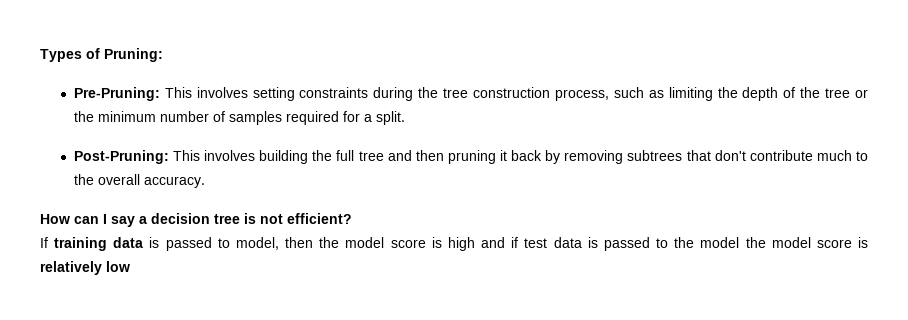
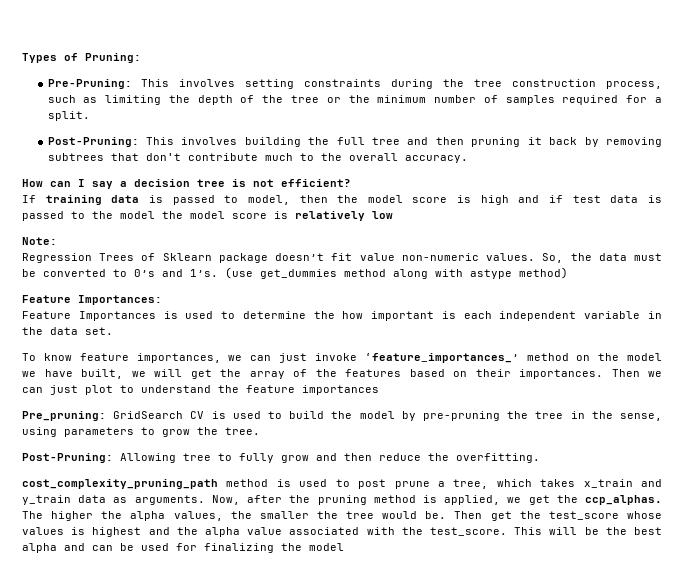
(130, 266) none -> [22,237,57,245] [22,253,663,263] [22,267,568,279] [22,295,162,305] [22,311,662,321] [22,327,113,335] [22,353,663,363] [22,369,662,379] [22,385,379,395] [22,411,662,421] [22,427,260,437] [22,453,540,463] [22,479,662,489] [22,495,662,505] [22,511,662,521] [22,527,663,537] [22,543,344,553] // Note: // Regression Trees of Sklearn package doesn’t fit value non-numeric values. So, the data must be converted to 0’s and 1’s. (use get_dummies method along with astype method) // Feature Importances: // Feature Importances is used to determine the how important is each independent variable in the data set. // To know feature importances, we can just invoke ‘feature_importances_’ method on the model we have built, we will get the array of the features based on their importances. Then we can just plot to understand the feature importances // Pre_pruning: GridSearch CV is used to build the model by pre-pruning the tree in the sense, using parameters to grow the tree. // Post-Pruning: Allowing tree to fully grow and then reduce the overfitting. // cost_complexity_pruning_path method is used to post prune a tree, which takes x_train and y_train data as arguments. Now, after the pruning method is applied, we get the ccp_alphas. The higher the alpha values, the smaller the tree would be. Then get the test_score whose values is highest and the alpha value associated with the test_score. This will be the best alpha and can be used for finalizing the model

